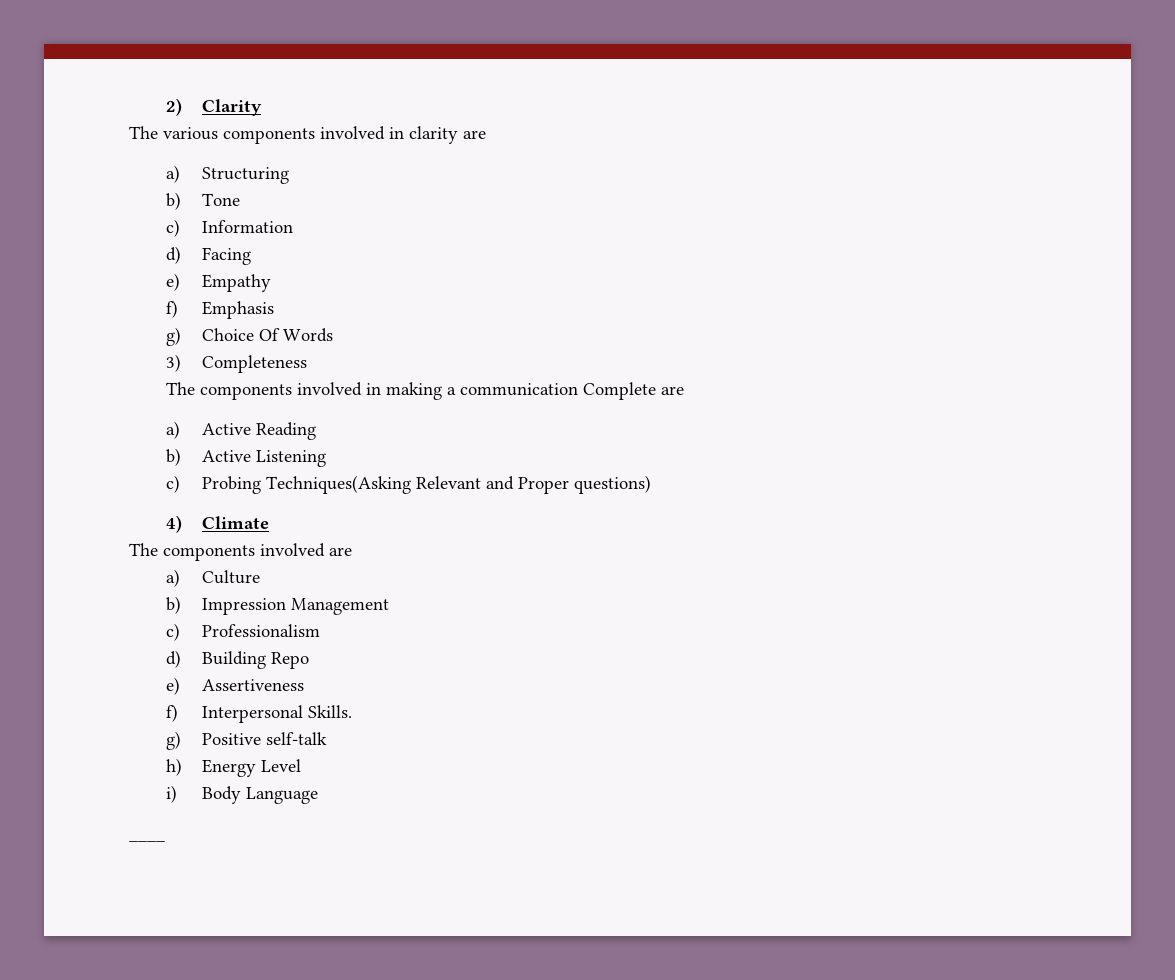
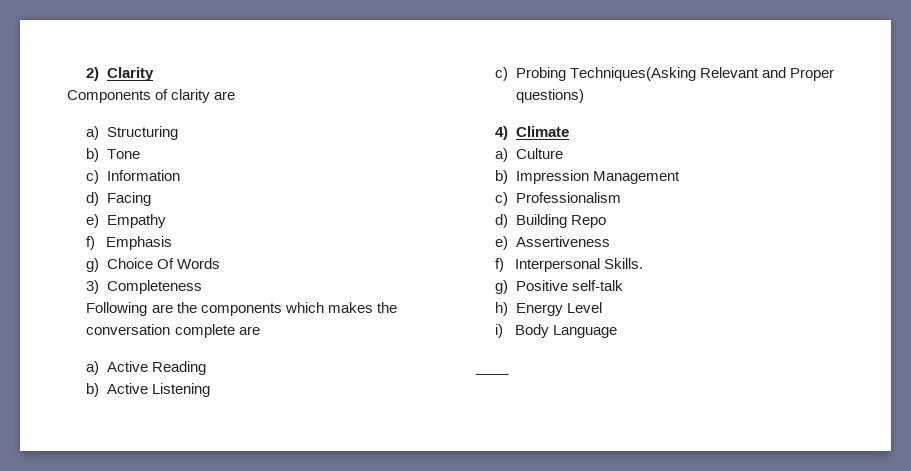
[129,126,404,144] The various components involved in -> [67,89,169,103] Components of
[165,382,656,400] The components involved in making a communication Complete -> [86,302,397,316] [86,324,235,338] Following are the components which makes the conversation complete
[129,543,352,561] // The components involved are -> (569, 131) none

